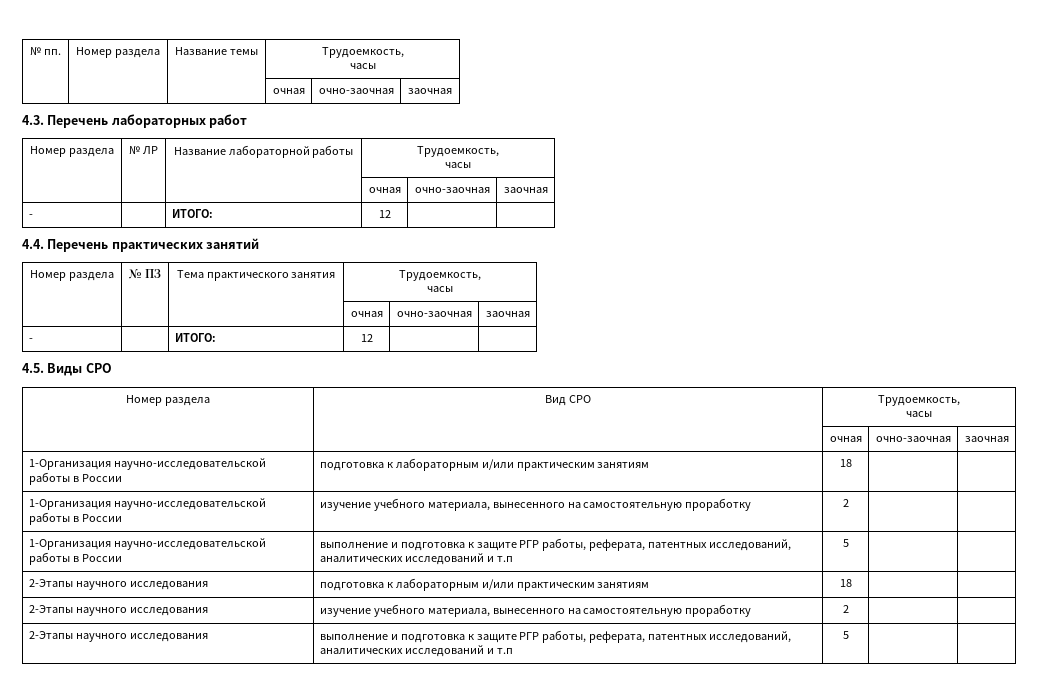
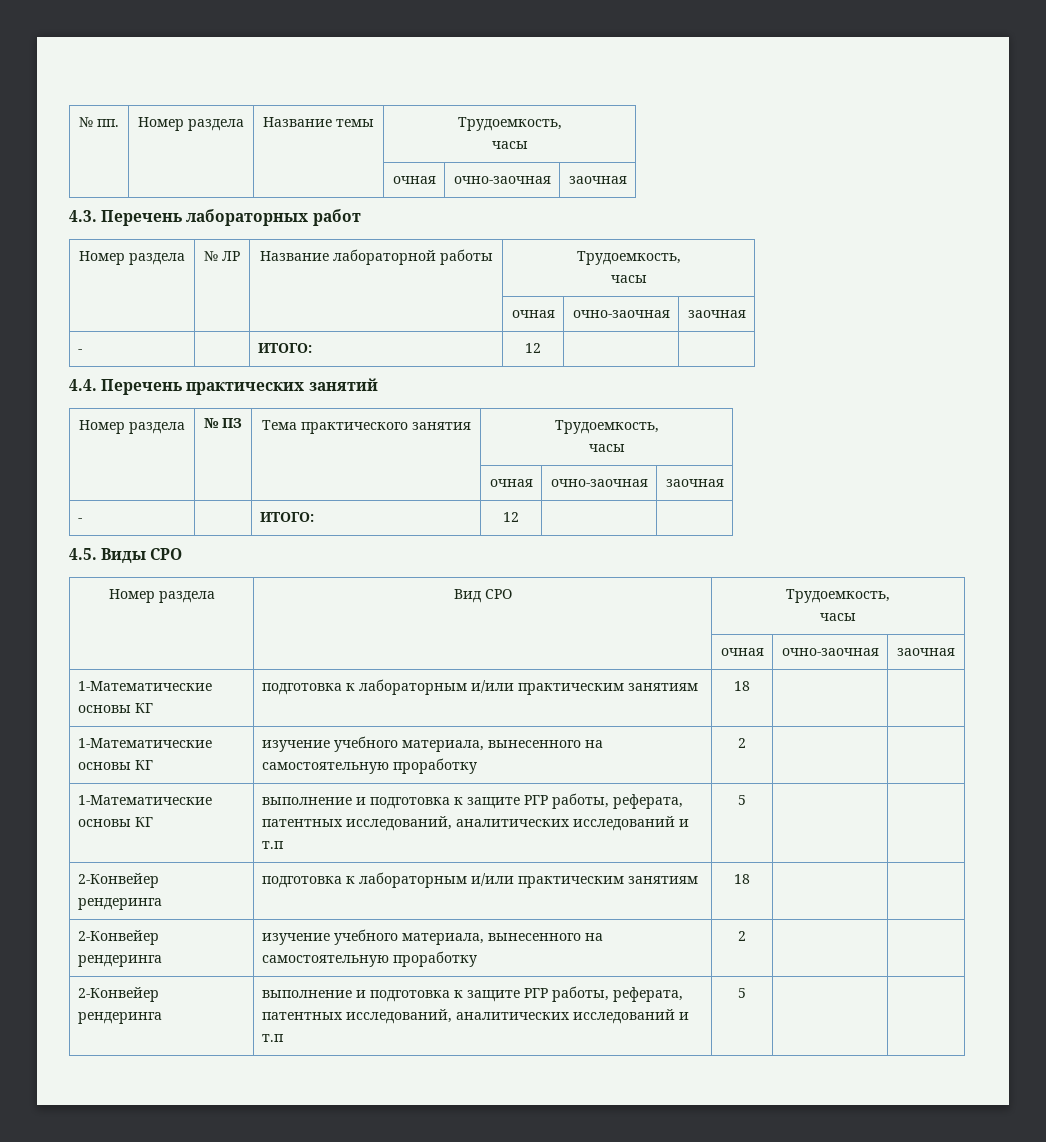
[28,458,266,470] [28,472,122,485] [319,458,650,471] [839,459,852,467] [28,498,266,510] [28,512,122,525] [319,498,752,511] [842,499,849,507] [28,538,266,550] [28,552,122,565] 1-Организация научно-исследовательской работы в России | подготовка к лабораторным и/или практическим занятиям | 18 | | // 1-Организация научно-исследовательской работы в России | изучение учебного материала, вынесенного на самостоятельную проработку | 2 | | // 1-Организация научно-исследовательской работы в России -> [77,681,212,691] [77,703,153,713] [261,679,698,695] [734,681,750,691] [77,738,212,748] [77,760,153,770] [261,736,603,752] [261,758,477,774] [738,738,746,748] [77,795,212,805] [77,817,153,827] 1-Математические основы КГ | подготовка к лабораторным и/или практическим занятиям | 18 | | // 1-Математические основы КГ | изучение учебного материала, вынесенного на самостоятельную проработку | 2 | | // 1-Математические основы КГ
[28,579,208,590] [319,578,650,591] [839,579,852,587] [28,605,208,616] [319,604,752,617] [842,605,849,613] [28,631,208,642] 2-Этапы научного исследования | подготовка к лабораторным и/или практическим занятиям | 18 | | // 2-Этапы научного исследования | изучение учебного материала, вынесенного на самостоятельную проработку | 2 | | // 2-Этапы научного исследования -> [77,873,159,888] [77,898,162,910] [261,872,698,888] [734,874,750,884] [77,930,159,945] [77,955,162,967] [261,929,603,945] [261,951,477,967] [738,931,746,941] [77,987,159,1002] [77,1012,162,1024] 2-Конвейер рендеринга | подготовка к лабораторным и/или практическим занятиям | 18 | | // 2-Конвейер рендеринга | изучение учебного материала, вынесенного на самостоятельную проработку | 2 | | // 2-Конвейер рендеринга

